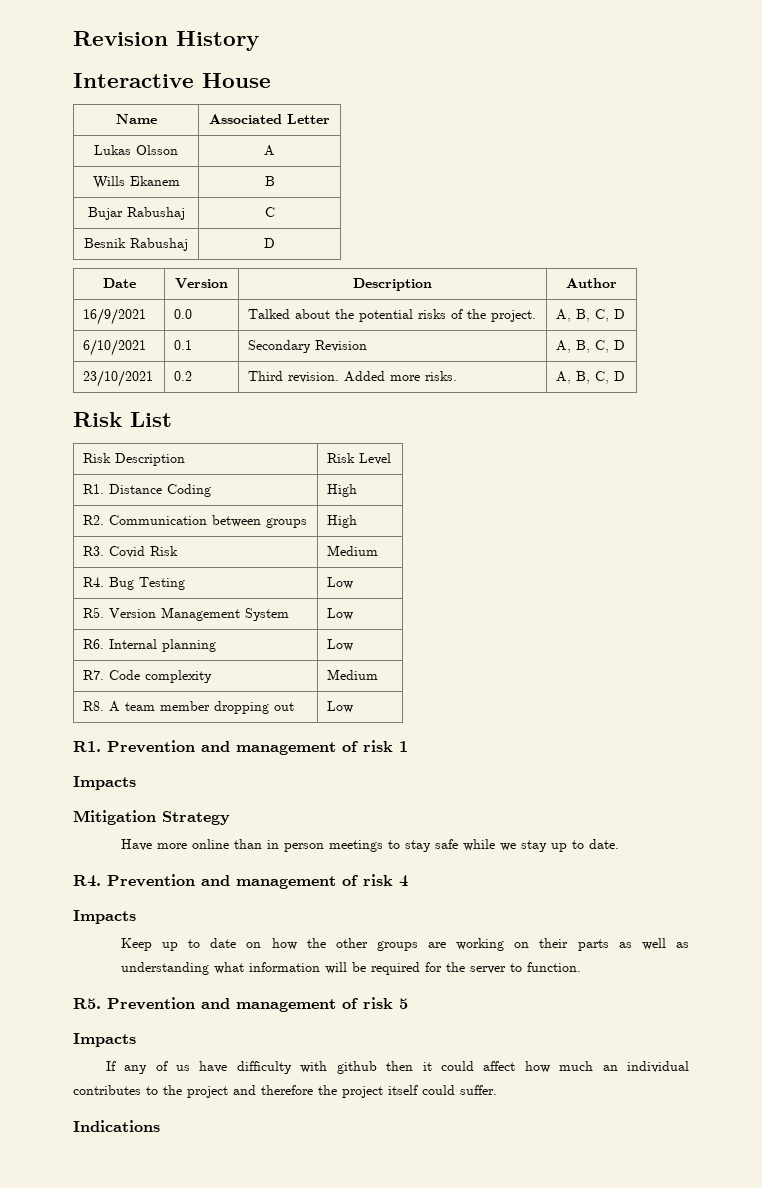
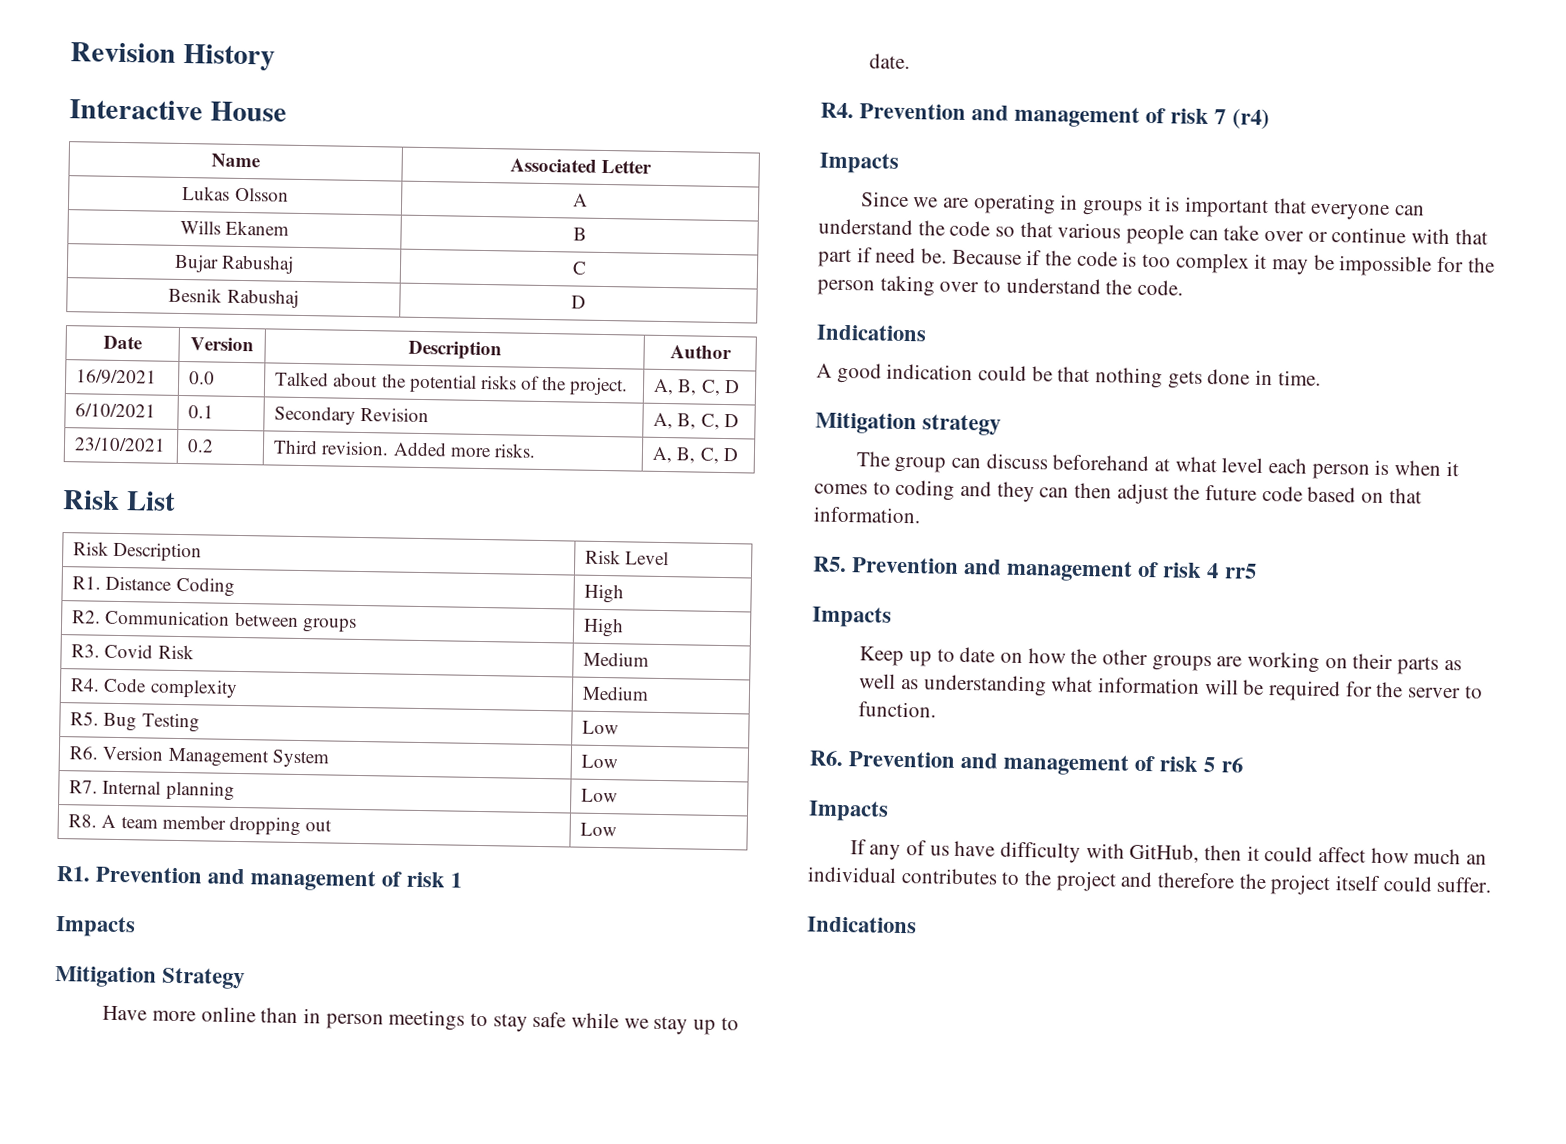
(105, 582) none -> [103,677,238,698] [582,685,650,701] [70,711,100,726] Code complexity | Medium // R5.
[83,607,105,618] R5. -> [69,746,100,760] R6.
[83,639,105,649] R6. -> [69,780,99,794] R7.
[83,670,213,683] [327,669,379,680] // R7. Code complexity | Medium -> (619, 795) none
(393, 880) none -> [1214,108,1270,130] [819,152,899,174] [860,191,1425,221] [818,218,1488,245] [818,247,1495,277] [817,275,1184,297] [816,324,927,342] [816,362,1321,389] [815,412,1002,436] [855,451,1459,480] [814,479,1422,505] [813,506,921,524] [813,556,1203,582] 7 (r4) // Impacts // Since we are operating in groups it is important that everyone can understand the code so that various people can take over or continue with that part if need be. Because if the code is too complex it may be impossible for the person taking over to understand the code. // Indications // A good indication could be that nothing gets done in time. // Mitigation strategy // The group can discuss beforehand at what level each person is when it comes to coding and they can then adjust the future code based on that information. // R5. Prevention and management of risk
(408, 881) none -> [1223,563,1257,579] rr5
[73,998,101,1009] R5. -> [809,750,844,767] R6.
(408, 1003) none -> [1220,757,1243,773] r6
[336,1061,377,1074] github -> [1129,843,1200,863] GitHub,

